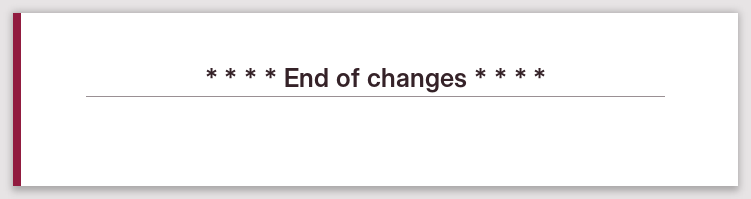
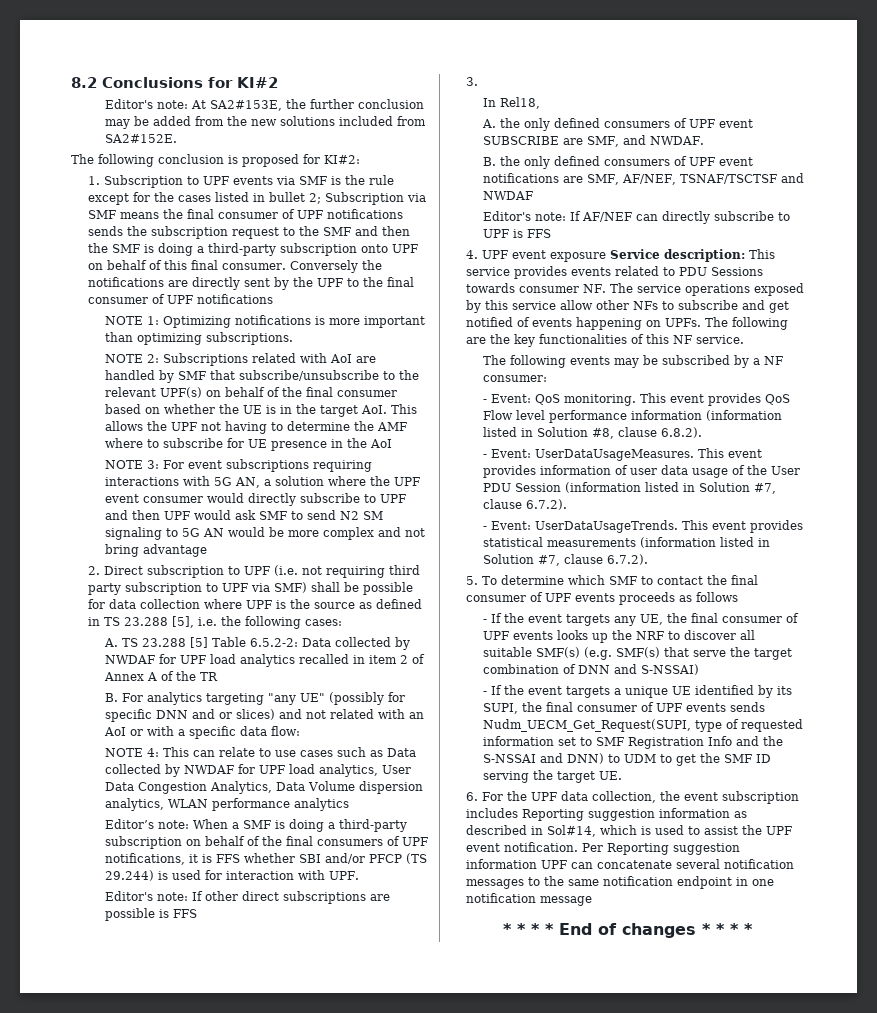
(204, 77) none -> [71,77,278,88] [104,99,424,111] [104,116,426,129] [104,134,177,143] [71,154,360,167] [87,175,394,188] [87,192,426,205] [87,209,403,219] [87,226,410,239] [87,243,418,256] [87,260,382,273] [87,277,414,290] [87,294,273,304] [104,315,425,328] [104,332,293,345] [104,353,376,366] [104,370,419,383] [104,387,397,398] [104,404,417,417] [104,421,407,434] [104,438,392,451] [104,459,372,472] [104,476,420,488] [104,493,406,506] [104,510,383,520] [104,527,425,540] [104,544,207,557] [87,565,420,578] [87,582,413,595] [87,599,422,609] [87,616,342,629] [103,637,410,650] [104,654,425,667] [103,671,218,681] [104,692,405,705] [104,709,424,722] [103,726,300,739] [104,747,416,757] [104,764,411,777] [104,781,423,794] [104,798,349,811] [104,819,407,832] [104,836,428,849] [104,853,427,865] [104,870,359,881] [104,891,390,904] [104,908,197,921] [465,77,478,86] [482,97,540,109] [481,118,753,131] [482,135,704,147] [482,156,753,169] [482,173,804,185] [482,191,533,200] [482,211,790,224] [482,229,551,238] [465,249,775,262] [465,266,763,279] [465,283,804,296] [465,300,789,313] [465,317,788,330] [465,334,744,347] [482,355,783,368] [482,375,547,382] [482,393,790,406] [482,410,782,423] [482,427,702,439] [482,448,762,461] [482,465,800,478] [482,482,776,494] [482,499,567,510] [482,520,803,533] [482,537,770,548] [482,554,648,566] [465,575,758,585] [465,592,738,605] [482,613,799,626] [482,630,755,643] [482,647,792,660] [482,664,699,675] [482,685,792,698] [482,702,765,714] [482,719,803,732] [482,736,783,749] [482,753,771,766] [482,770,622,783] [465,791,799,804] [465,808,747,821] [465,825,792,837] [465,842,740,855] [465,859,794,869] [465,876,774,889] [465,893,592,906] 8.2 Conclusions for KI#2 // Editor's note: At SA2#153E, the further conclusion may be added from the new solutions included from SA2#152E. // The following conclusion is proposed for KI#2: // 1. Subscription to UPF events via SMF is the rule except for the cases listed in bullet 2; Subscription via SMF means the final consumer of UPF notifications sends the subscription request to the SMF and then the SMF is doing a third-party subscription onto UPF on behalf of this final consumer. Conversely the notifications are directly sent by the UPF to the final consumer of UPF notifications // NOTE 1: Optimizing notifications is more important than optimizing subscriptions. // NOTE 2: Subscriptions related with AoI are handled by SMF that subscribe/unsubscribe to the relevant UPF(s) on behalf of the final consumer based on whether the UE is in the target AoI. This allows the UPF not having to determine the AMF where to subscribe for UE presence in the AoI // NOTE 3: For event subscriptions requiring interactions with 5G AN, a solution where the UPF event consumer would directly subscribe to UPF and then UPF would ask SMF to send N2 SM signaling to 5G AN would be more complex and not bring advantage // 2. Direct subscription to UPF (i.e. not requiring third party subscription to UPF via SMF) shall be possible for data collection where UPF is the source as defined in TS 23.288 [5], i.e. the following cases: // A. TS 23.288 [5] Table 6.5.2-2: Data collected by NWDAF for UPF load analytics recalled in item 2 of Annex A of the TR // B. For analytics targeting "any UE" (possibly for specific DNN and or slices) and not related with an AoI or with a specific data flow: // NOTE 4: This can relate to use cases such as Data collected by NWDAF for UPF load analytics, User Data Congestion Analytics, Data Volume dispersion analytics, WLAN performance analytics // Editor’s note: When a SMF is doing a third-party subscription on behalf of the final consumers of UPF notifications, it is FFS whether SBI and/or PFCP (TS 29.244) is used for interaction with UPF. // Editor's note: If other direct subscriptions are possible is FFS // 3. // In Rel18, // A. the only defined consumers of UPF event SUBSCRIBE are SMF, and NWDAF. // B. the only defined consumers of UPF event notifications are SMF, AF/NEF, TSNAF/TSCTSF and NWDAF // Editor's note: If AF/NEF can directly subscribe to UPF is FFS // 4. UPF event exposure Service description: This service provides events related to PDU Sessions towards consumer NF. The service operations exposed by this service allow other NFs to subscribe and get notified of events happening on UPFs. The following are the key functionalities of this NF service. // The following events may be subscribed by a NF consumer: // - Event: QoS monitoring. This event provides QoS Flow level performance information (information listed in Solution #8, clause 6.8.2). // - Event: UserDataUsageMeasures. This event provides information of user data usage of the User PDU Session (information listed in Solution #7, clause 6.7.2). // - Event: UserDataUsageTrends. This event provides statistical measurements (information listed in Solution #7, clause 6.7.2). // 5. To determine which SMF to contact the final consumer of UPF events proceeds as follows // - If the event targets any UE, the final consumer of UPF events looks up the NRF to discover all suitable SMF(s) (e.g. SMF(s) that serve the target combination of DNN and S-NSSAI) // - If the event targets a unique UE identified by its SUPI, the final consumer of UPF events sends Nudm_UECM_Get_Request(SUPI, type of requested information set to SMF Registration Info and the S-NSSAI and DNN) to UDM to get the SMF ID serving the target UE. // 6. For the UPF data collection, the event subscription includes Reporting suggestion information as described in Sol#14, which is used to assist the UPF event notification. Per Reporting suggestion information UPF can concatenate several notification messages to the same notification endpoint in one notification message //

